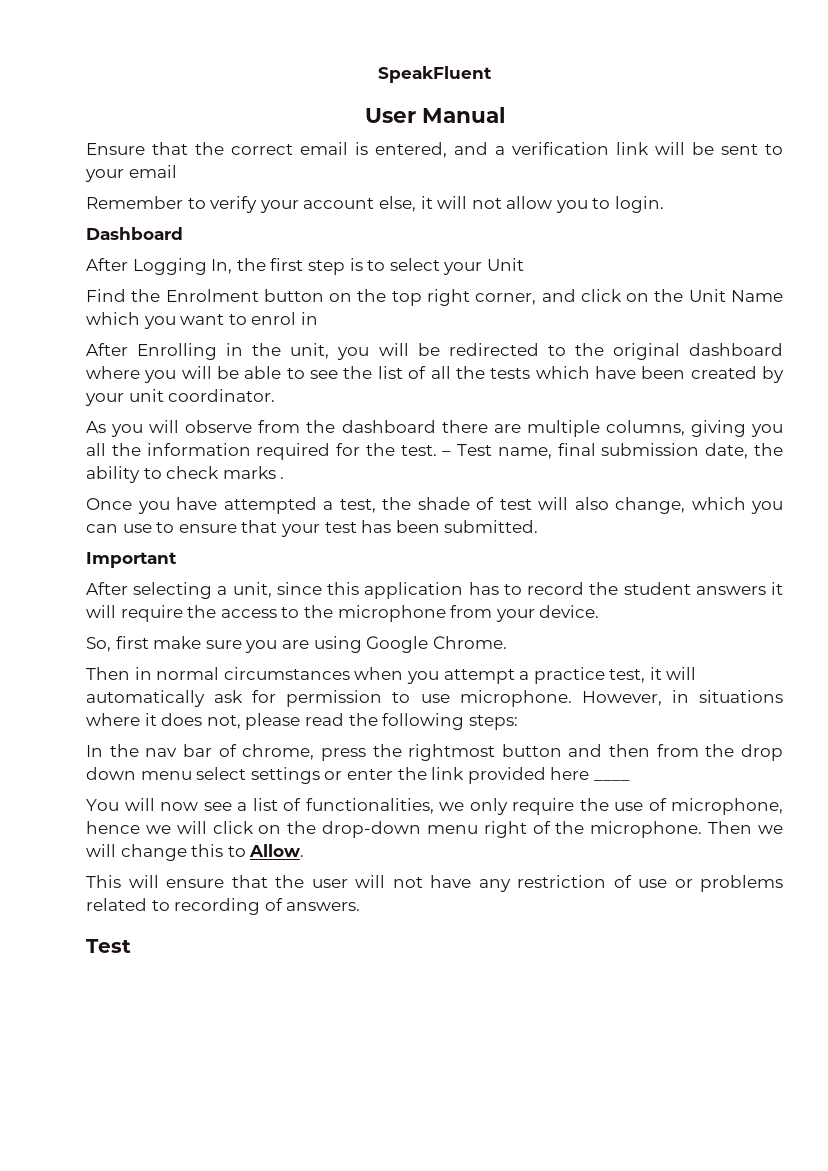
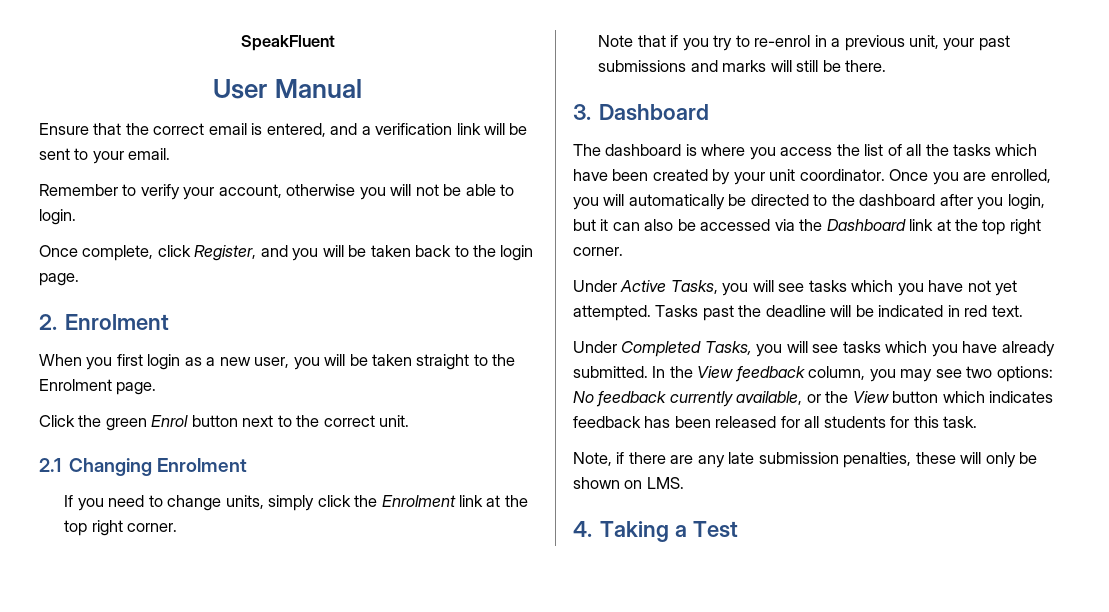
[128,165,177,178] email -> [128,148,171,160] email.
[303,196,665,213] [86,227,183,240] [86,258,524,275] [86,289,784,306] [86,312,318,329] [86,343,783,360] [86,366,339,383] account else, it will not allow you to login. // Dashboard // After Logging In, the first step is to select your Unit // Find the Enrolment button on the top right corner, and click on the Unit Name which you want to enrol in // After Enrolling in the unit, you will be redirected to the original dashboard where you will be able to see -> [218,184,515,200] [39,209,76,225] [39,245,534,261] [39,273,79,286] [39,314,170,330] [39,354,516,370] [39,379,157,395] [39,415,410,431] [39,458,248,476] [64,495,528,511] [64,520,178,536] [598,35,1010,51] [598,60,887,72] [573,104,710,121] [573,144,833,160] account, otherwise you will not be able to login. // Once complete, click Register, and you will be taken back to the login page. // 2. Enrolment // When you first login as a new user, you will be taken straight to the Enrolment page. // Click the green Enrol button next to the correct unit. // 2.1 Changing Enrolment // If you need to change units, simply click the Enrolment link at the top right corner. // Note that if you try to re-enrol in a previous unit, your past submissions and marks will still be there. // 3. Dashboard // The dashboard is where you access
[490,368,531,379] tests -> [953,144,992,156] tasks
[86,420,784,437] [86,443,783,460] [86,466,285,483] [86,497,783,514] [86,520,539,537] [86,552,177,568] [86,582,783,599] [86,605,600,622] [86,636,507,653] [86,667,697,684] [86,690,783,707] [86,713,518,730] [86,744,783,761] [86,767,590,784] [593,780,630,781] [86,798,783,815] [86,821,783,838] [86,844,305,861] [86,875,783,892] [86,898,361,915] // As you will observe from the dashboard there are multiple columns, giving you all the information required for the test. – Test name, final submission date, the ability to check marks . // Once you have attempted a test, the shade of test will also change, which you can use to ensure that your test has been submitted. // Important // After selecting a unit, since this application has to record the student answers it will require the access to the microphone from your device. // So, first make sure you are using Google Chrome. // Then in normal circumstances when you attempt a practice test, it will automatically ask for permission to use microphone. However, in situations where it does not, please read the following steps: // In the nav bar of chrome, press the rightmost button and then from the drop down menu select settings or enter the link provided here ____ // You will now see a list of functionalities, we only require the use of microphone, hence we will click on the drop-down menu right of the microphone. Then we will change this to Allow. // This will ensure that the user will not have any restriction of use or problems related to recording of answers. // -> [889,169,1051,185] [573,194,1045,210] [573,219,1041,235] [573,247,623,256] [573,280,1018,296] [573,305,1023,321] [573,341,1055,357] [573,366,1053,382] [573,391,1054,407] [573,416,978,428] [573,452,1038,468] [573,477,684,489] [573,521,688,542] Once you are enrolled, you will automatically be directed to the dashboard after you login, but it can also be accessed via the Dashboard link at the top right corner. // Under Active Tasks, you will see tasks which you have not yet attempted. Tasks past the deadline will be indicated in red text. // Under Completed Tasks, you will see tasks which you have already submitted. In the View feedback column, you may see two options: No feedback currently available, or the View button which indicates feedback has been released for all students for this task. // Note, if there are any late submission penalties, these will only be shown on LMS. // 4. Taking a

